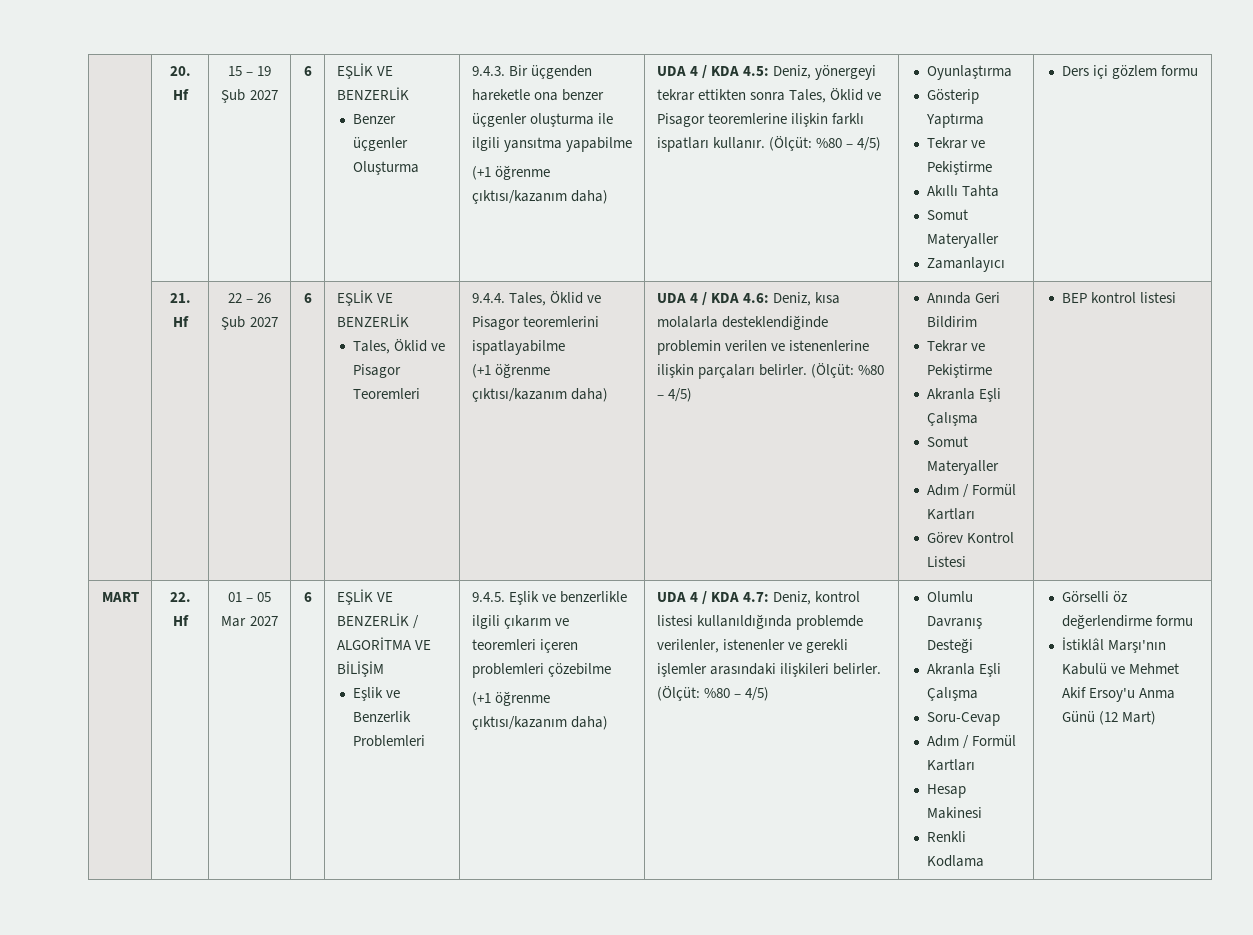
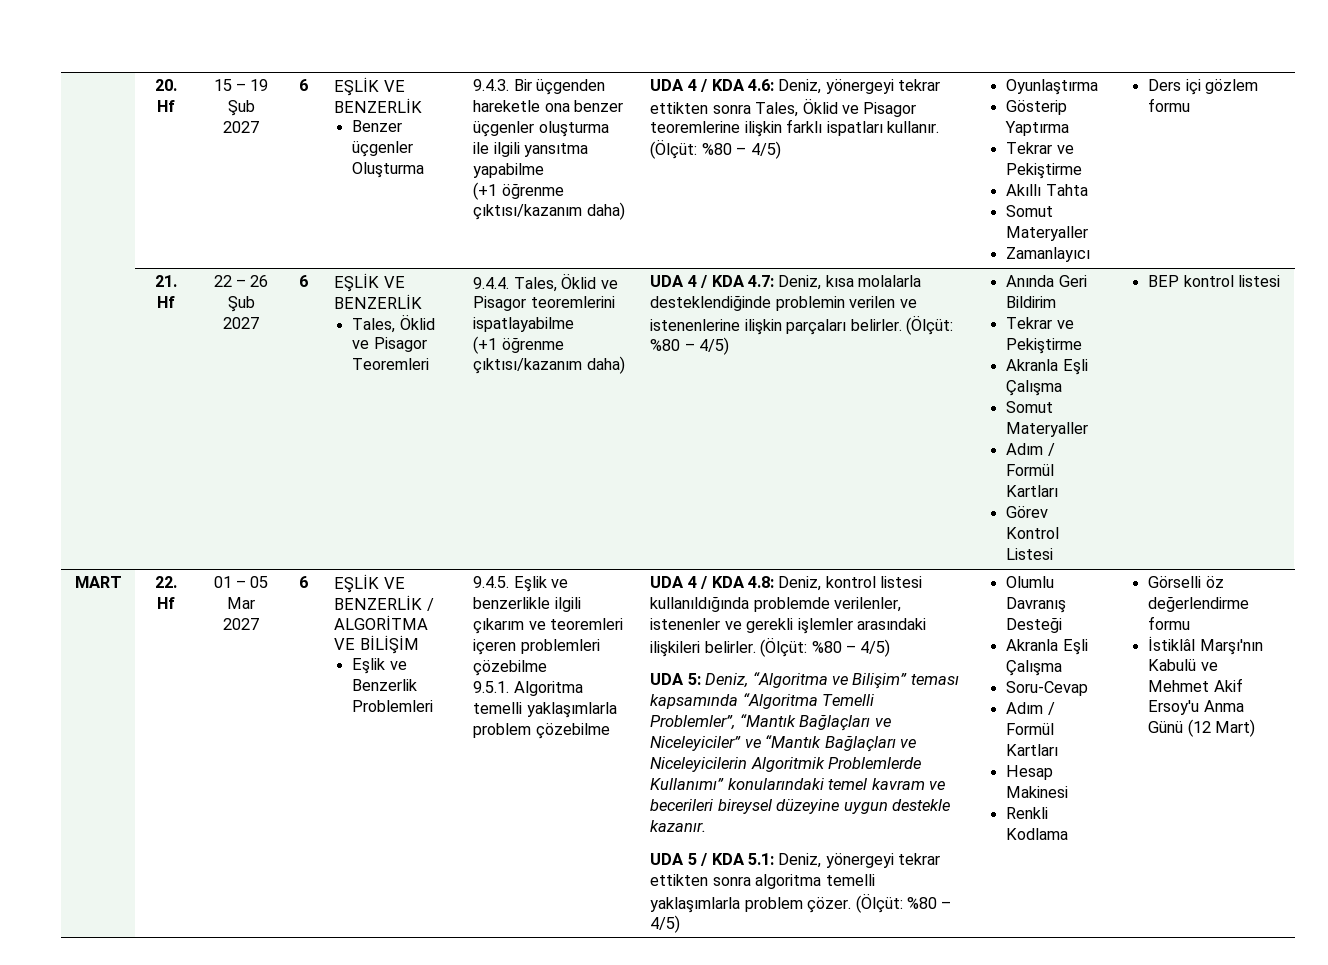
[742,66,769,76] 4.5: -> [747,79,774,91] 4.6:
[742,293,769,303] 4.6: -> [747,275,774,287] 4.7:
[471,691,550,706] [471,716,608,730] [656,591,769,605] (+1 öğrenme çıktısı/kazanım daha) | UDA 4 / KDA 4.7: -> [473,681,583,696] [473,702,617,718] [473,723,610,739] [650,576,774,589] 9.5.1. Algoritma temelli yaklaşımlarla problem çözebilme | UDA 4 / KDA 4.8:
(769, 694) none -> [650,672,959,689] [650,693,875,709] [650,714,891,731] [650,735,916,752] [650,757,922,772] [650,778,945,790] [650,799,950,814] [650,820,707,832] [650,853,941,868] [650,874,875,889] [650,893,952,913] [650,915,681,933] // UDA 5: Deniz, “Algoritma ve Bilişim” teması kapsamında “Algoritma Temelli Problemler”, “Mantık Bağlaçları ve Niceleyiciler” ve “Mantık Bağlaçları ve Niceleyicilerin Algoritmik Problemlerde Kullanımı” konularındaki temel kavram ve becerileri bireysel düzeyine uygun destekle kazanır. // UDA 5 / KDA 5.1: Deniz, yönergeyi tekrar ettikten sonra algoritma temelli yaklaşımlarla problem çözer. (Ölçüt: %80 – 4/5)

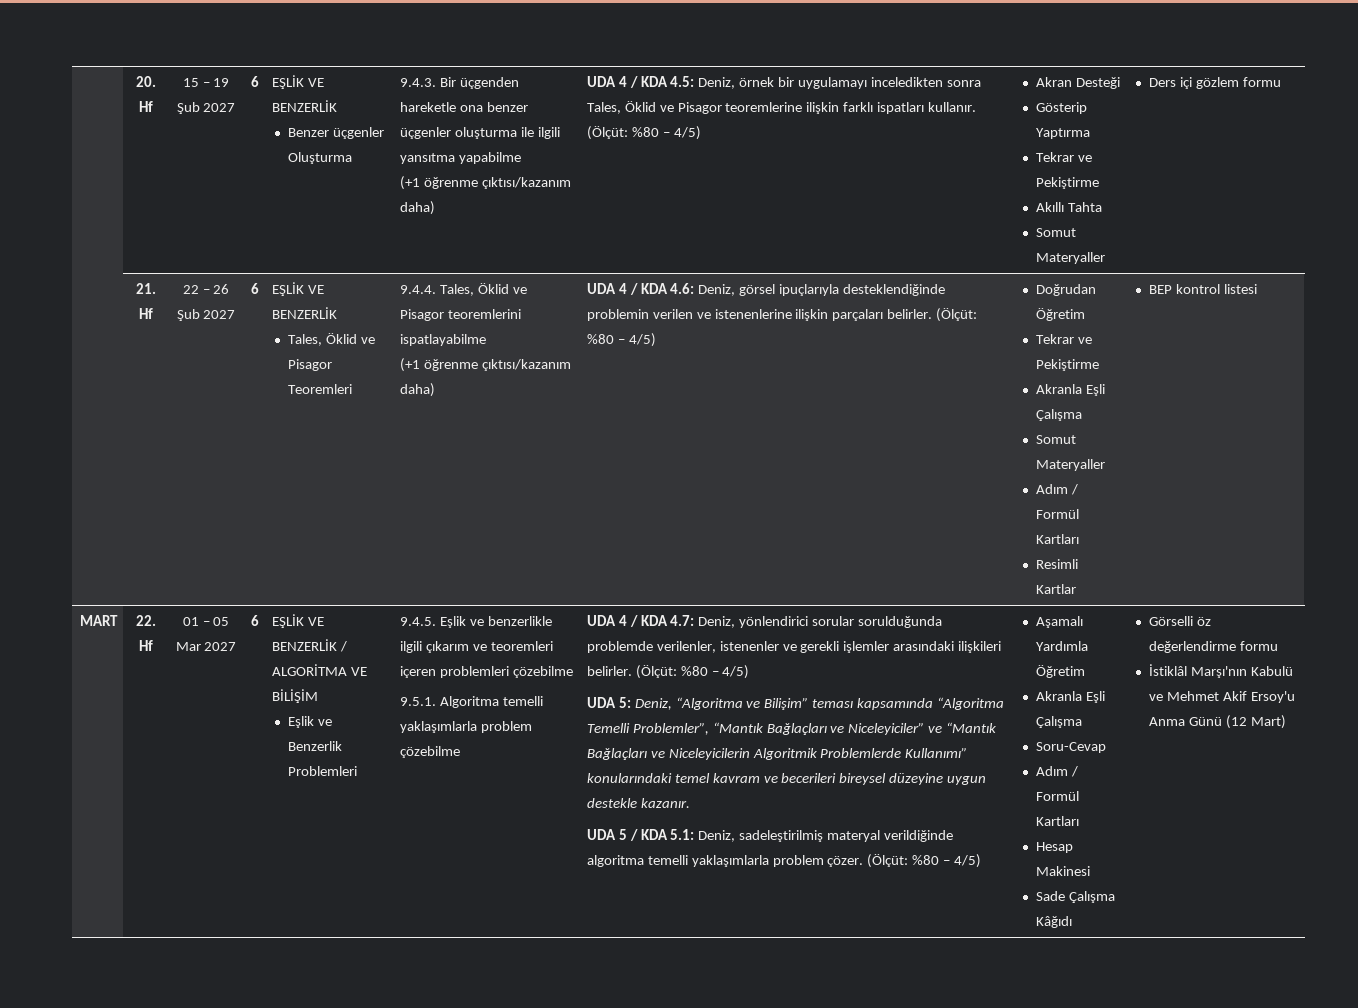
[747,79,941,94] [650,102,709,114] 4.6: Deniz, yönergeyi tekrar ettikten -> [670,76,944,89] 4.5: Deniz, örnek bir uygulamayı inceledikten
[1006,79,1099,95] Oyunlaştırma -> [1035,77,1120,89] Akran Desteği
[1006,247,1091,262] // Zamanlayıcı -> (1105, 258) none
[747,275,922,290] 4.7: Deniz, kısa molalarla -> [670,283,840,296] 4.6: Deniz, görsel ipuçlarıyla
[1006,275,1087,287] [1006,296,1057,308] Anında Geri Bildirim -> [1035,284,1096,296] [1035,308,1085,321] Doğrudan Öğretim
[1006,506,1049,518] [1006,527,1060,539] [1006,548,1054,560] Görev Kontrol Listesi -> [1035,559,1078,569] [1035,584,1076,594] Resimli Kartlar
[747,576,923,591] [650,596,750,612] 4.8: Deniz, kontrol listesi kullanıldığında -> [670,615,943,628] 4.7: Deniz, yönlendirici sorular sorulduğunda
[825,853,941,868] [650,874,751,886] yönergeyi tekrar ettikten sonra -> [739,830,954,842] sadeleştirilmiş materyal verildiğinde
[1006,576,1055,588] [1006,597,1067,613] [1006,617,1063,633] Olumlu Davranış Desteği -> [1035,616,1083,628] [1035,641,1088,651] [1035,665,1085,678] Aşamalı Yardımla Öğretim
[1006,807,1049,819] [1006,828,1069,840] Renkli Kodlama -> [1035,891,1115,903] [1035,916,1072,928] Sade Çalışma Kâğıdı

